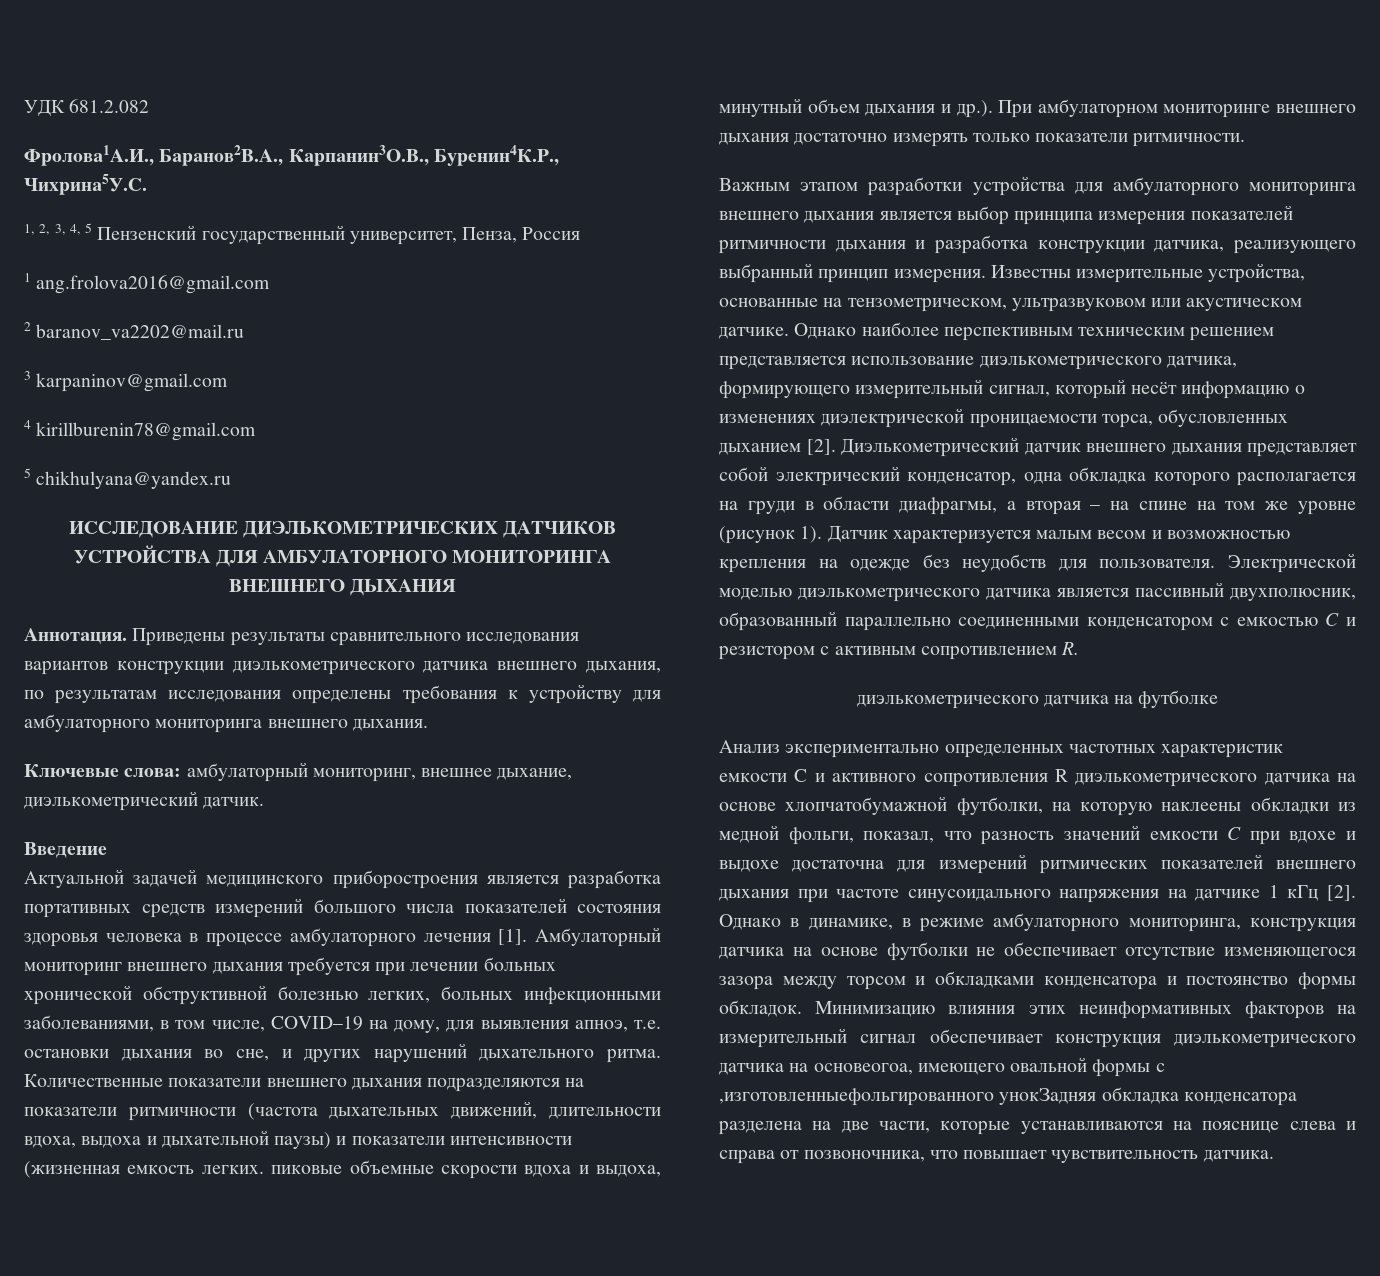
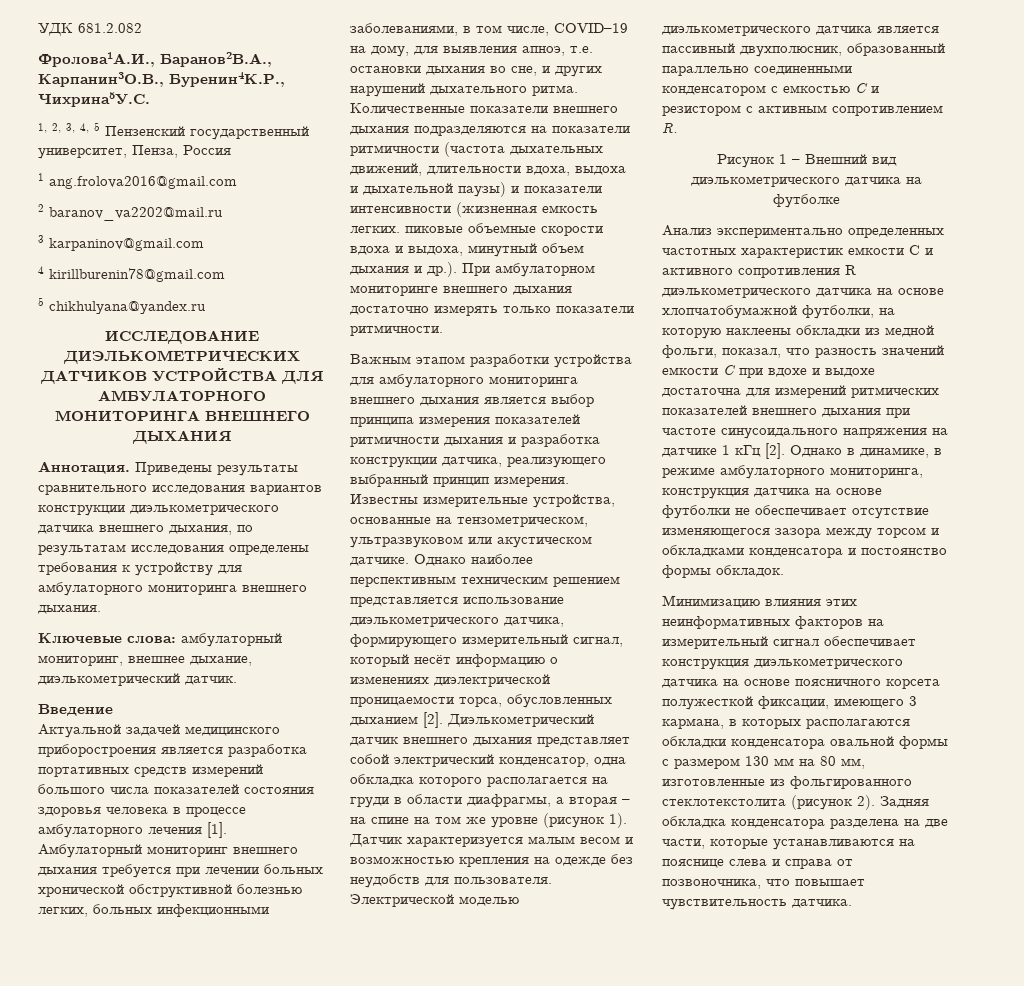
(1080, 648) none -> [716,154,897,168] Рисунок 1 – Внешний вид
(802, 1008) none -> (784, 571) //
[813,1057,1165,1077] [719,1088,1097,1106] основеогоа, имеющего овальной формы с ,изготовленныефольгированного унокЗадняя -> [744,679,940,689] [662,696,917,710] [662,718,910,729] [662,736,948,749] [662,756,865,769] [662,776,912,789] [662,795,929,810] основе поясничного корсета полужесткой фиксации, имеющего 3 кармана, в которых располагаются обкладки конденсатора овальной формы с размером 130 мм на 80 мм, изготовленные из фольгированного стеклотекстолита (рисунок 2). Задняя

